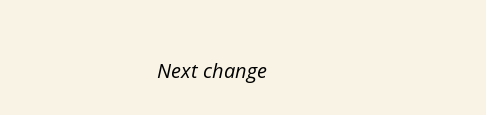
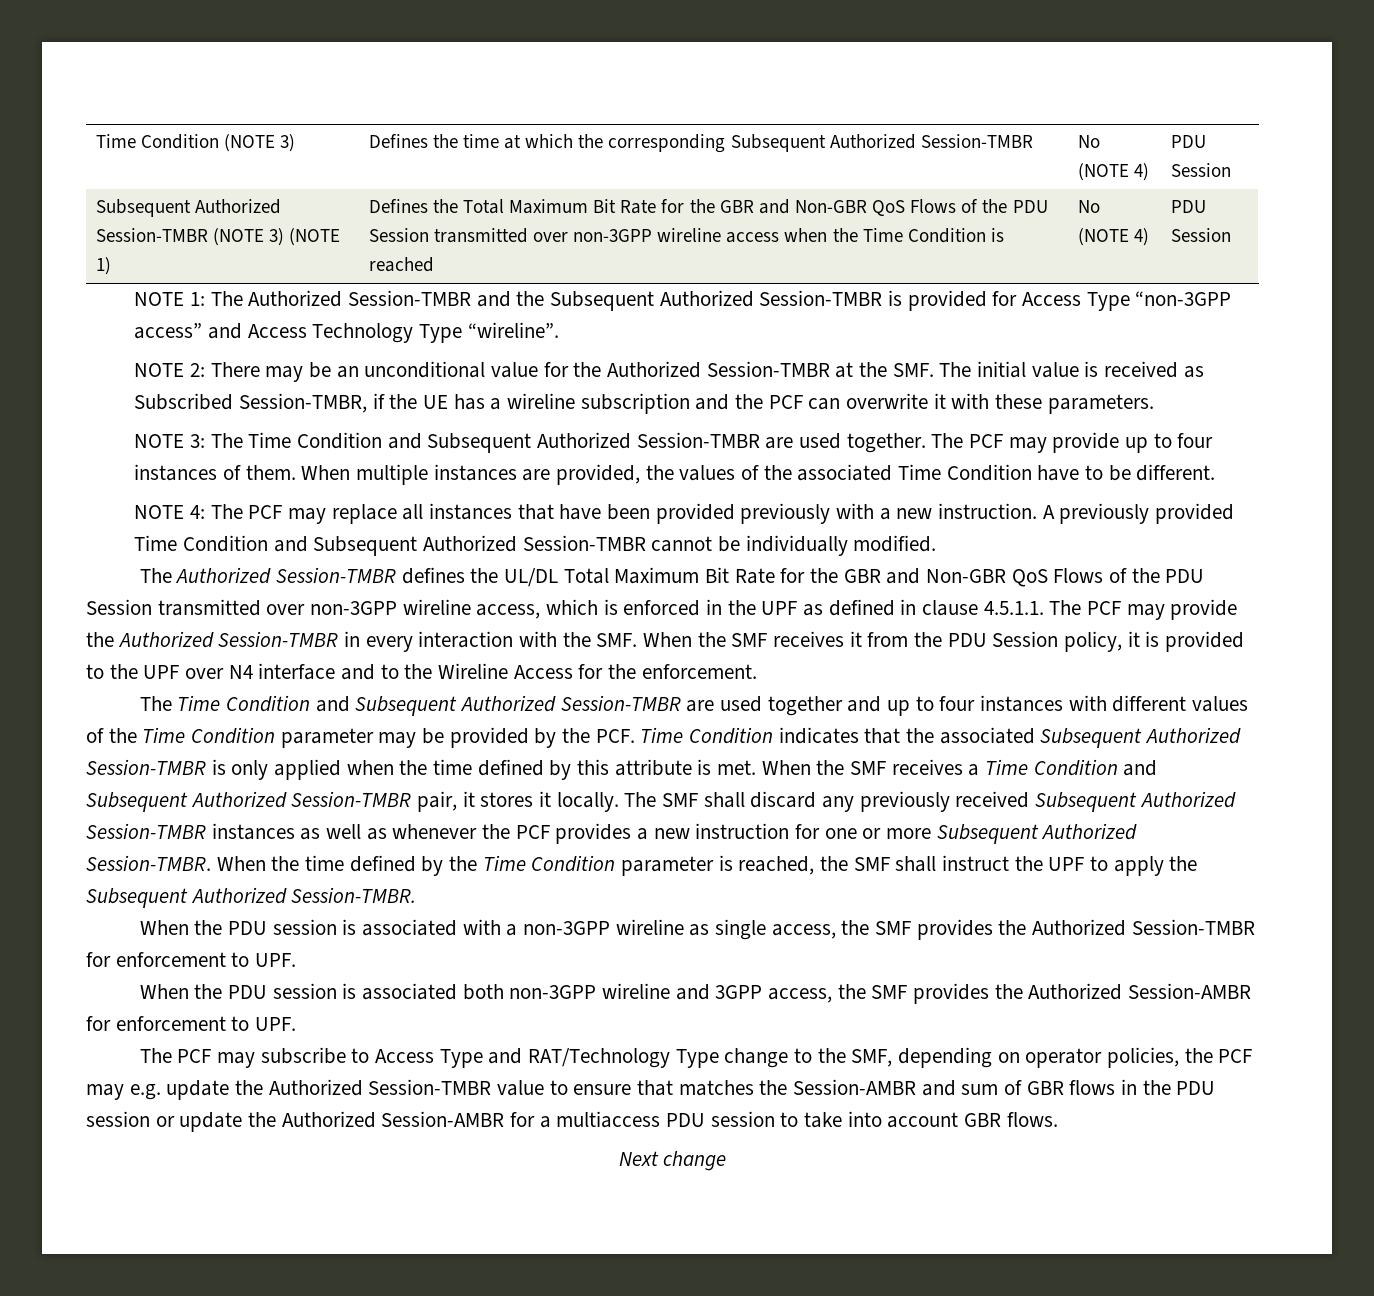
(157, 71) none -> [95,134,296,152] [368,134,1033,153] [1077,135,1100,148] [1077,163,1149,181] [1170,135,1206,148] [1170,163,1231,177] [95,199,281,217] [95,228,341,246] [95,257,111,275] [368,199,1048,216] [368,228,1004,243] [368,257,434,272] [1077,200,1100,213] [1077,228,1149,246] [1170,200,1206,213] [1170,228,1231,242] [134,290,1232,311] [134,322,559,343] [134,361,1204,382] [134,393,1154,414] [134,432,1214,453] [134,464,1216,485] [134,503,1235,524] [134,535,937,556] [139,567,1205,587] [86,599,1238,620] [86,631,1245,652] [86,663,757,680] [139,695,1248,716] [86,727,1242,748] [86,759,1158,780] [86,791,1236,812] [86,823,1138,844] [86,855,1198,876] [86,887,417,908] [139,919,1255,940] [86,952,297,967] [139,983,1251,1004] [86,1016,297,1031] [139,1047,1253,1068] [86,1079,1216,1100] [86,1111,1058,1132] Time Condition (NOTE 3) | Defines the time at which the corresponding Subsequent Authorized Session-TMBR | No (NOTE 4) | PDU Session // Subsequent Authorized Session-TMBR (NOTE 3) (NOTE 1) | Defines the Total Maximum Bit Rate for the GBR and Non-GBR QoS Flows of the PDU Session transmitted over non-3GPP wireline access when the Time Condition is reached | No (NOTE 4) | PDU Session // NOTE 1: The Authorized Session-TMBR and the Subsequent Authorized Session-TMBR is provided for Access Type “non-3GPP access” and Access Technology Type “wireline”. // NOTE 2: There may be an unconditional value for the Authorized Session-TMBR at the SMF. The initial value is received as Subscribed Session-TMBR, if the UE has a wireline subscription and the PCF can overwrite it with these parameters. // NOTE 3: The Time Condition and Subsequent Authorized Session-TMBR are used together. The PCF may provide up to four instances of them. When multiple instances are provided, the values of the associated Time Condition have to be different. // NOTE 4: The PCF may replace all instances that have been provided previously with a new instruction. A previously provided Time Condition and Subsequent Authorized Session-TMBR cannot be individually modified. // The Authorized Session-TMBR defines the UL/DL Total Maximum Bit Rate for the GBR and Non-GBR QoS Flows of the PDU Session transmitted over non-3GPP wireline access, which is enforced in the UPF as defined in clause 4.5.1.1. The PCF may provide the Authorized Session-TMBR in every interaction with the SMF. When the SMF receives it from the PDU Session policy, it is provided to the UPF over N4 interface and to the Wireline Access for the enforcement. // The Time Condition and Subsequent Authorized Session-TMBR are used together and up to four instances with different values of the Time Condition parameter may be provided by the PCF. Time Condition indicates that the associated Subsequent Authorized Session-TMBR is only applied when the time defined by this attribute is met. When the SMF receives a Time Condition and Subsequent Authorized Session-TMBR pair, it stores it locally. The SMF shall discard any previously received Subsequent Authorized Session-TMBR instances as well as whenever the PCF provides a new instruction for one or more Subsequent Authorized Session-TMBR. When the time defined by the Time Condition parameter is reached, the SMF shall instruct the UPF to apply the Subsequent Authorized Session-TMBR. // When the PDU session is associated with a non-3GPP wireline as single access, the SMF provides the Authorized Session-TMBR for enforcement to UPF. // When the PDU session is associated both non-3GPP wireline and 3GPP access, the SMF provides the Authorized Session-AMBR for enforcement to UPF. // The PCF may subscribe to Access Type and RAT/Technology Type change to the SMF, depending on operator policies, the PCF may e.g. update the Authorized Session-TMBR value to ensure that matches the Session-AMBR and sum of GBR flows in the PDU session or update the Authorized Session-AMBR for a multiaccess PDU session to take into account GBR flows. //

